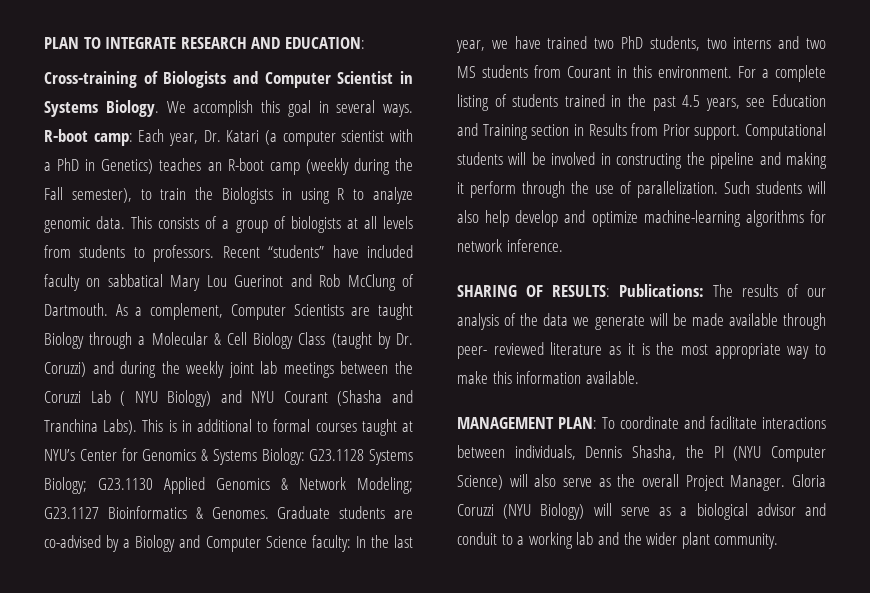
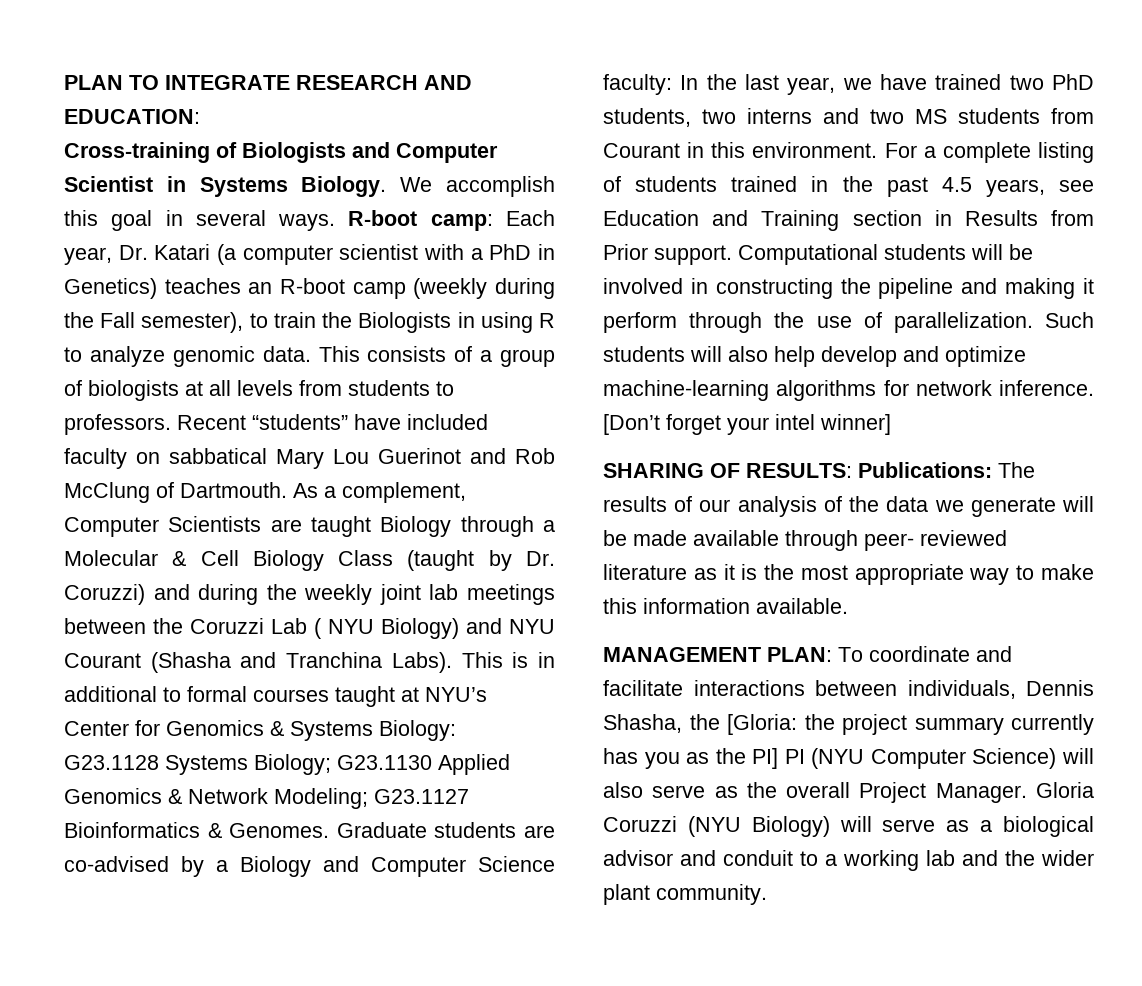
(563, 245) none -> [603,414,891,435] [Don’t forget your intel winner]
(704, 451) none -> [727,714,1094,735] [603,748,779,769] [Gloria: the project summary currently has you as the PI]

